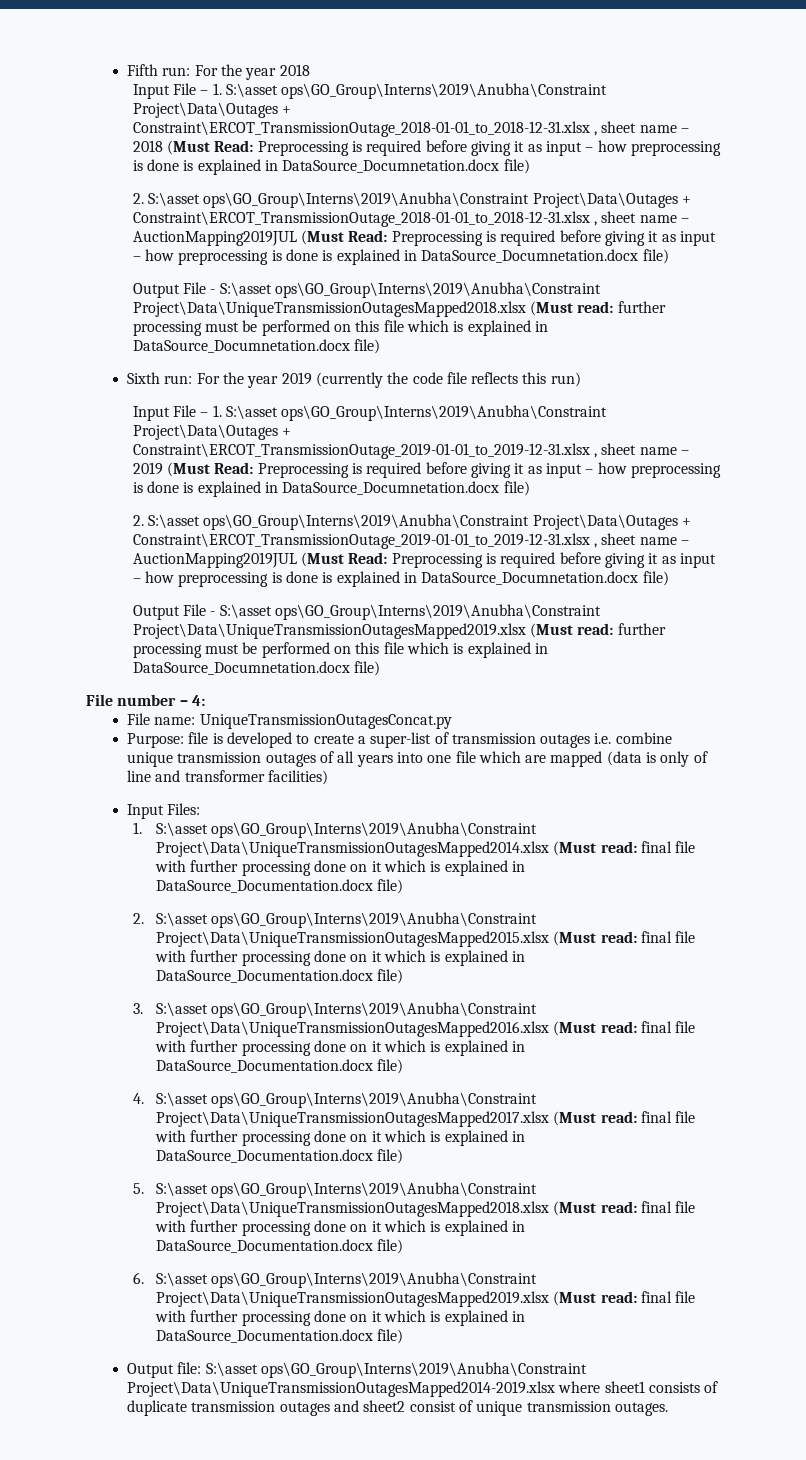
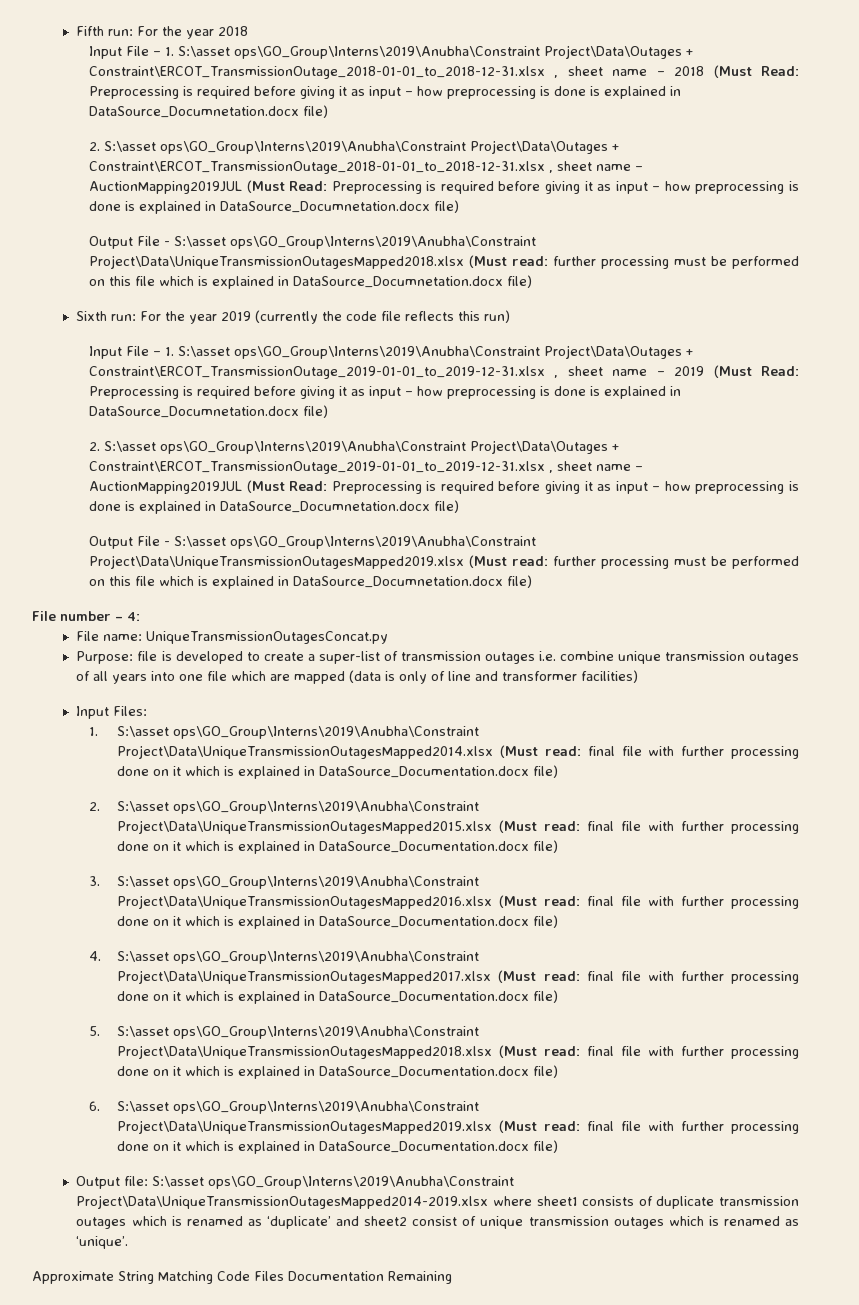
(330, 1409) none -> [131,1216,331,1229] which is renamed as ‘duplicate’
[614,1402,668,1416] outages. -> [613,1216,800,1229] [76,1236,129,1249] [32,1271,452,1284] outages which is renamed as ‘unique’. // Approximate String Matching Code Files Documentation Remaining

